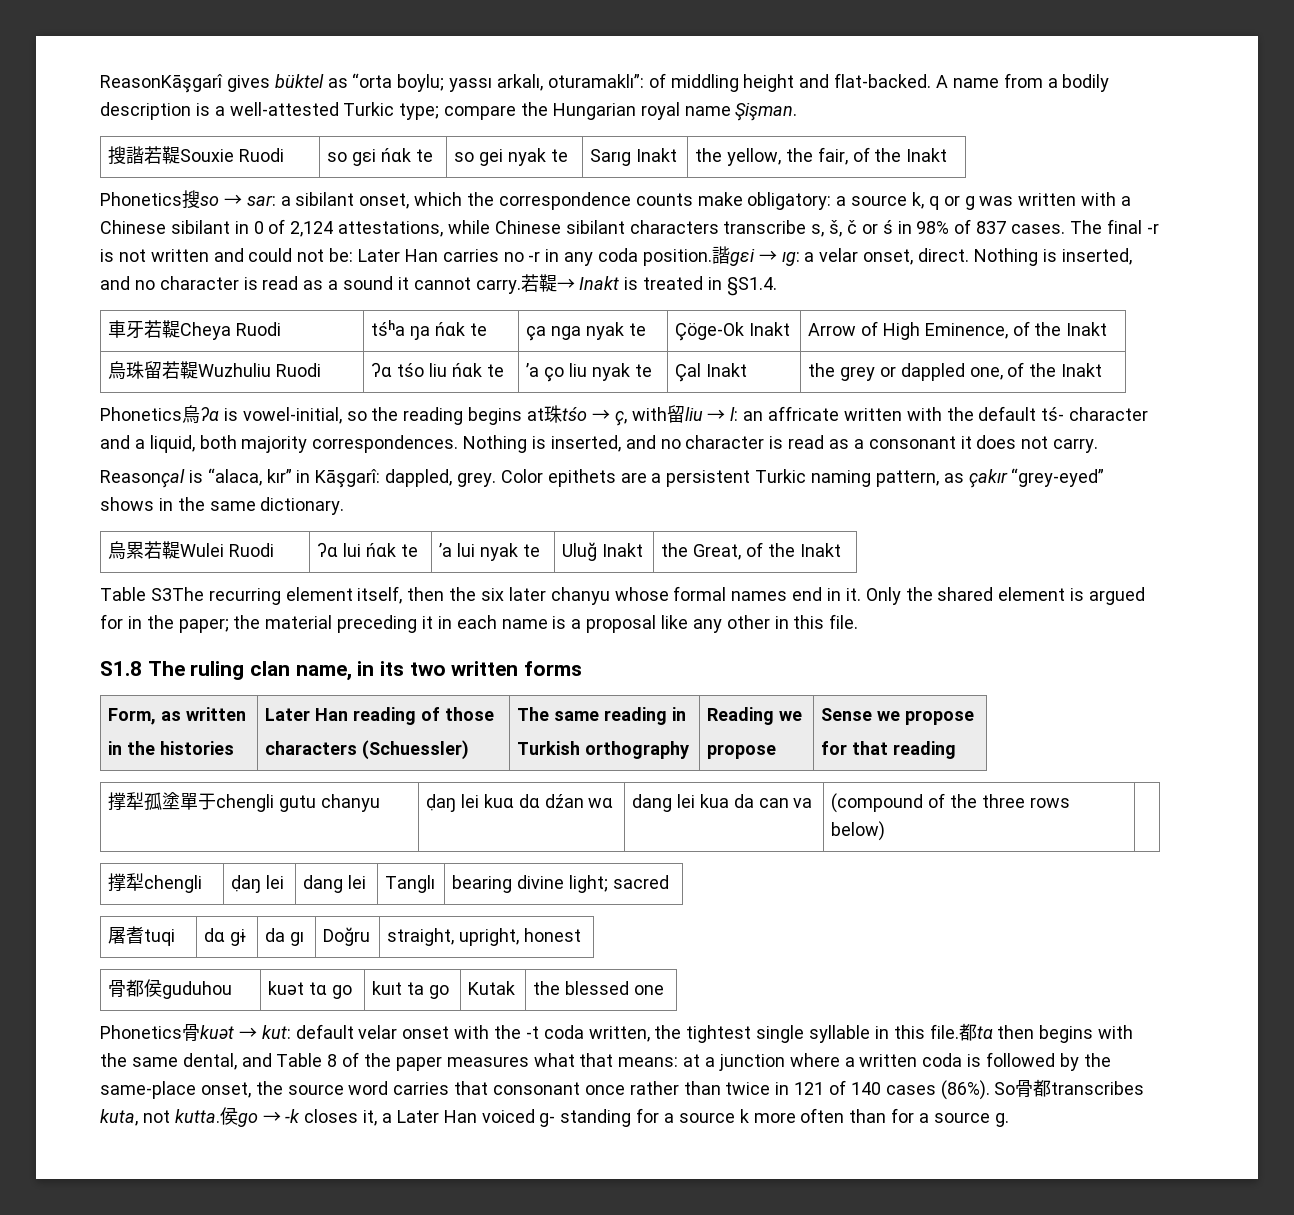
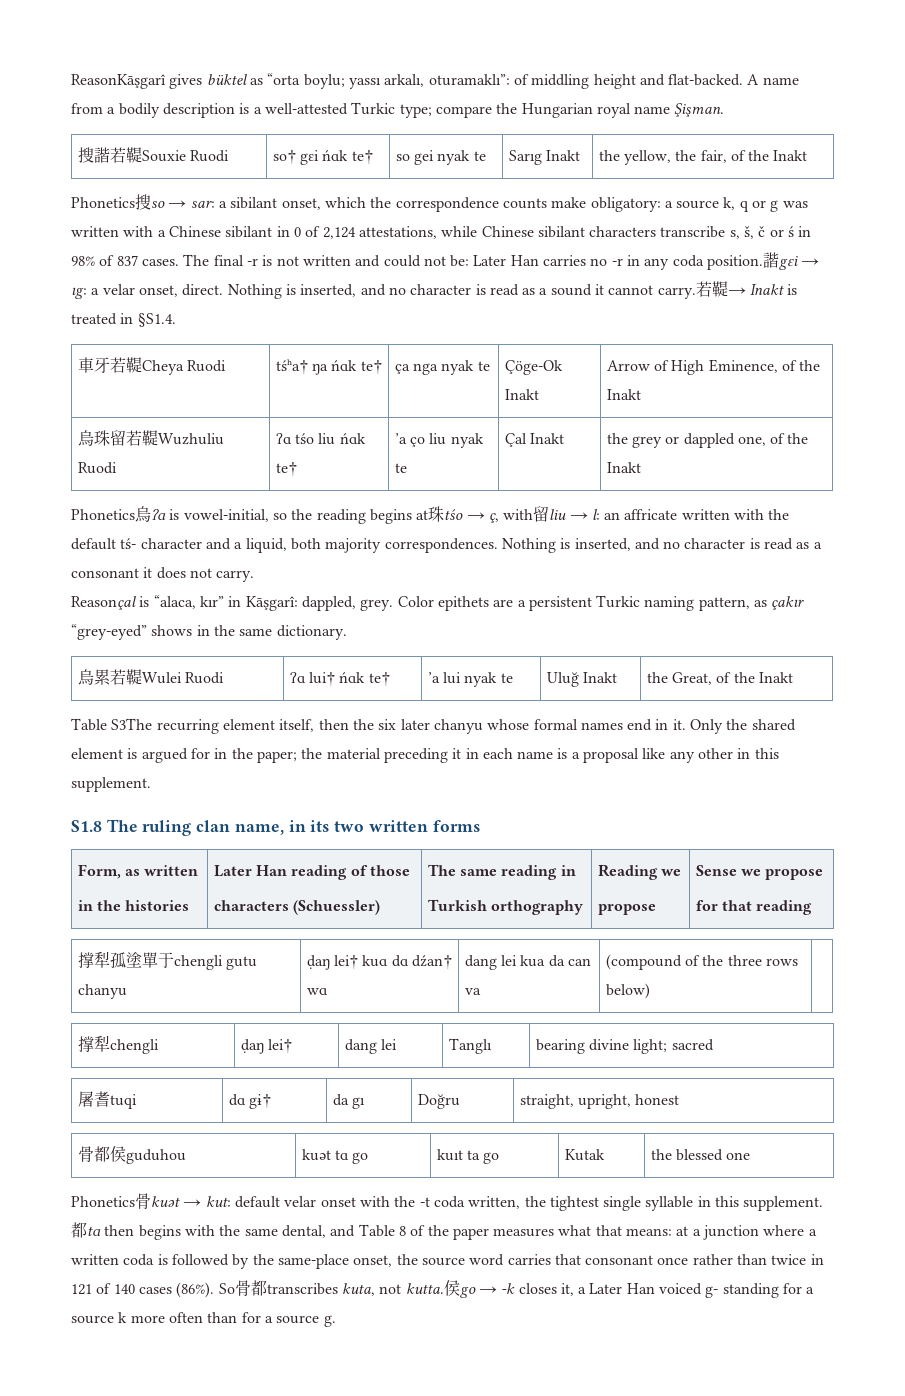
[327,152,348,162] so -> [272,149,296,165] so†
[415,149,433,162] te -> [351,149,373,165] te†
[371,320,406,336] tśʰa -> [275,359,308,375] tśʰa†
[469,323,487,336] te -> [360,359,382,375] te†
[486,364,504,377] te -> [275,461,297,477] te†
[343,543,418,557] lui ńɑk te -> [308,671,390,687] lui† ńɑk te†
[829,614,859,629] file. -> [71,777,151,792] supplement.
[461,794,480,808] lei -> [333,954,358,970] lei†
[544,794,584,808] dźan -> [411,954,452,970] dźan†
[266,875,285,889] lei -> [267,1038,292,1054] lei†
[230,929,247,946] gɨ -> [248,1093,271,1109] gɨ†
[929,1024,959,1039] file. -> [743,1196,824,1211] supplement.

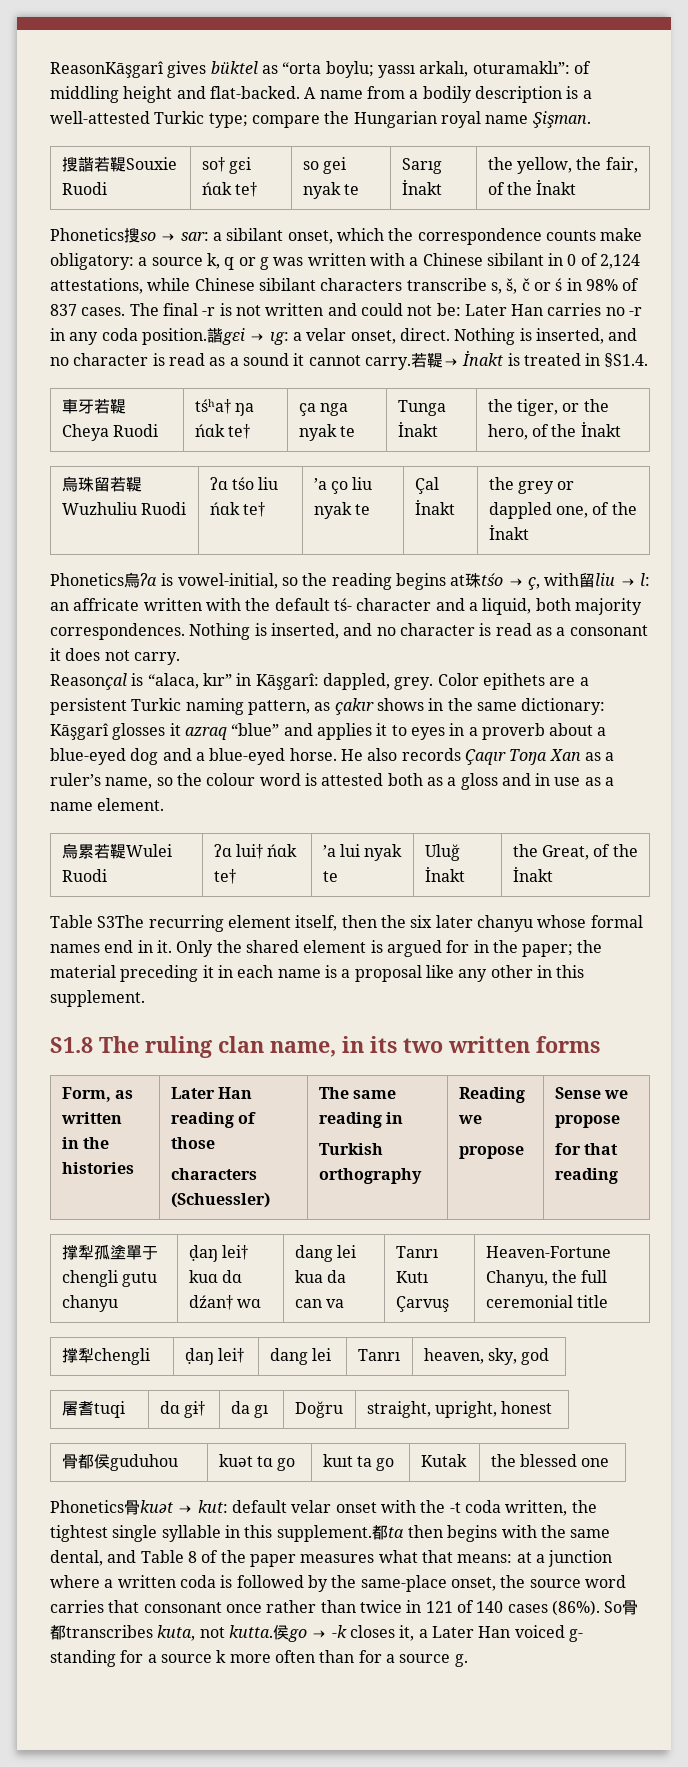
[545,150,580,161] Inakt -> [401,179,442,195] İnakt
[773,150,808,161] Inakt -> [536,179,577,195] İnakt
[750,284,785,295] Inakt -> [462,350,504,366] İnakt
[504,360,563,375] [504,389,539,400] [606,359,821,375] [606,389,641,400] Çöge-Ok Inakt | Arrow of High Eminence, of the Inakt -> [397,400,446,416] [397,421,438,437] [487,399,609,416] [487,421,621,440] Tunga İnakt | the tiger, or the hero, of the İnakt
[529,433,564,444] Inakt -> [414,499,455,515] İnakt
[606,462,641,473] Inakt -> [488,524,529,540] İnakt
[71,624,147,640] “grey-eyed” -> (374, 706) none
[276,625,347,640] dictionary. -> [521,698,606,715] [50,723,607,740] [50,748,615,765] [50,773,615,790] [50,798,165,811] dictionary: Kāşgarî glosses it azraq “blue” and applies it to eyes in a proverb about a blue-eyed dog and a blue-eyed horse. He also records Çaqır Toŋa Xan as a ruler’s name, so the colour word is attested both as a gloss and in use as a name element.
[582,672,617,683] Inakt -> [424,866,465,882] İnakt
[758,672,793,683] Inakt -> [512,866,553,882] İnakt
[605,954,798,970] [605,983,650,999] (compound of the three rows below) | -> [395,1246,438,1258] [395,1271,428,1283] [395,1296,449,1312] [485,1246,611,1258] [485,1270,608,1287] [485,1295,609,1308] Tanrı Kutı Çarvuş | Heaven-Fortune Chanyu, the full ceremonial title
[448,1038,492,1054] [535,1039,714,1054] Tanglı | bearing divine light; sacred -> [357,1349,400,1361] [423,1348,550,1365] Tanrı | heaven, sky, god

